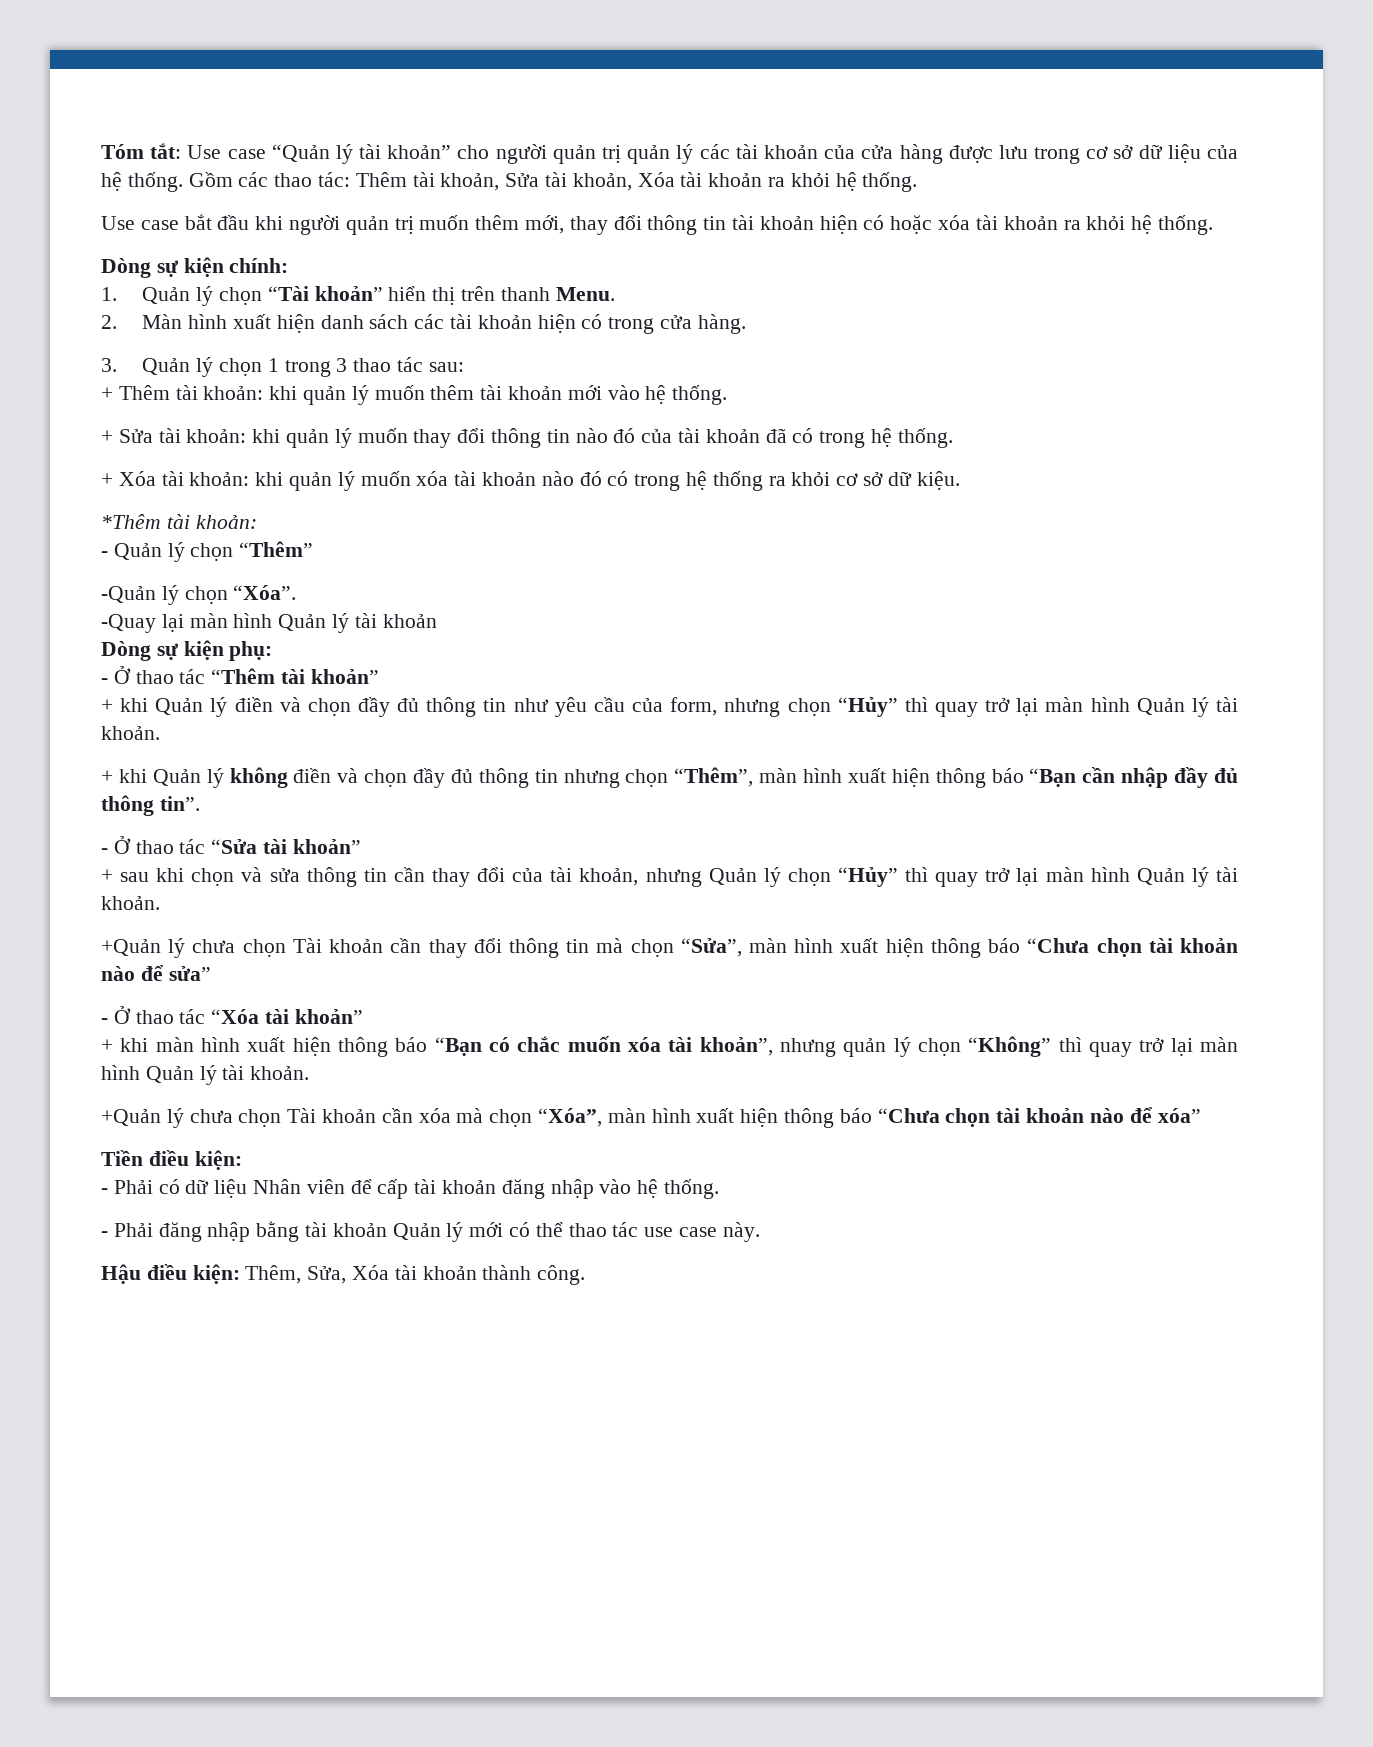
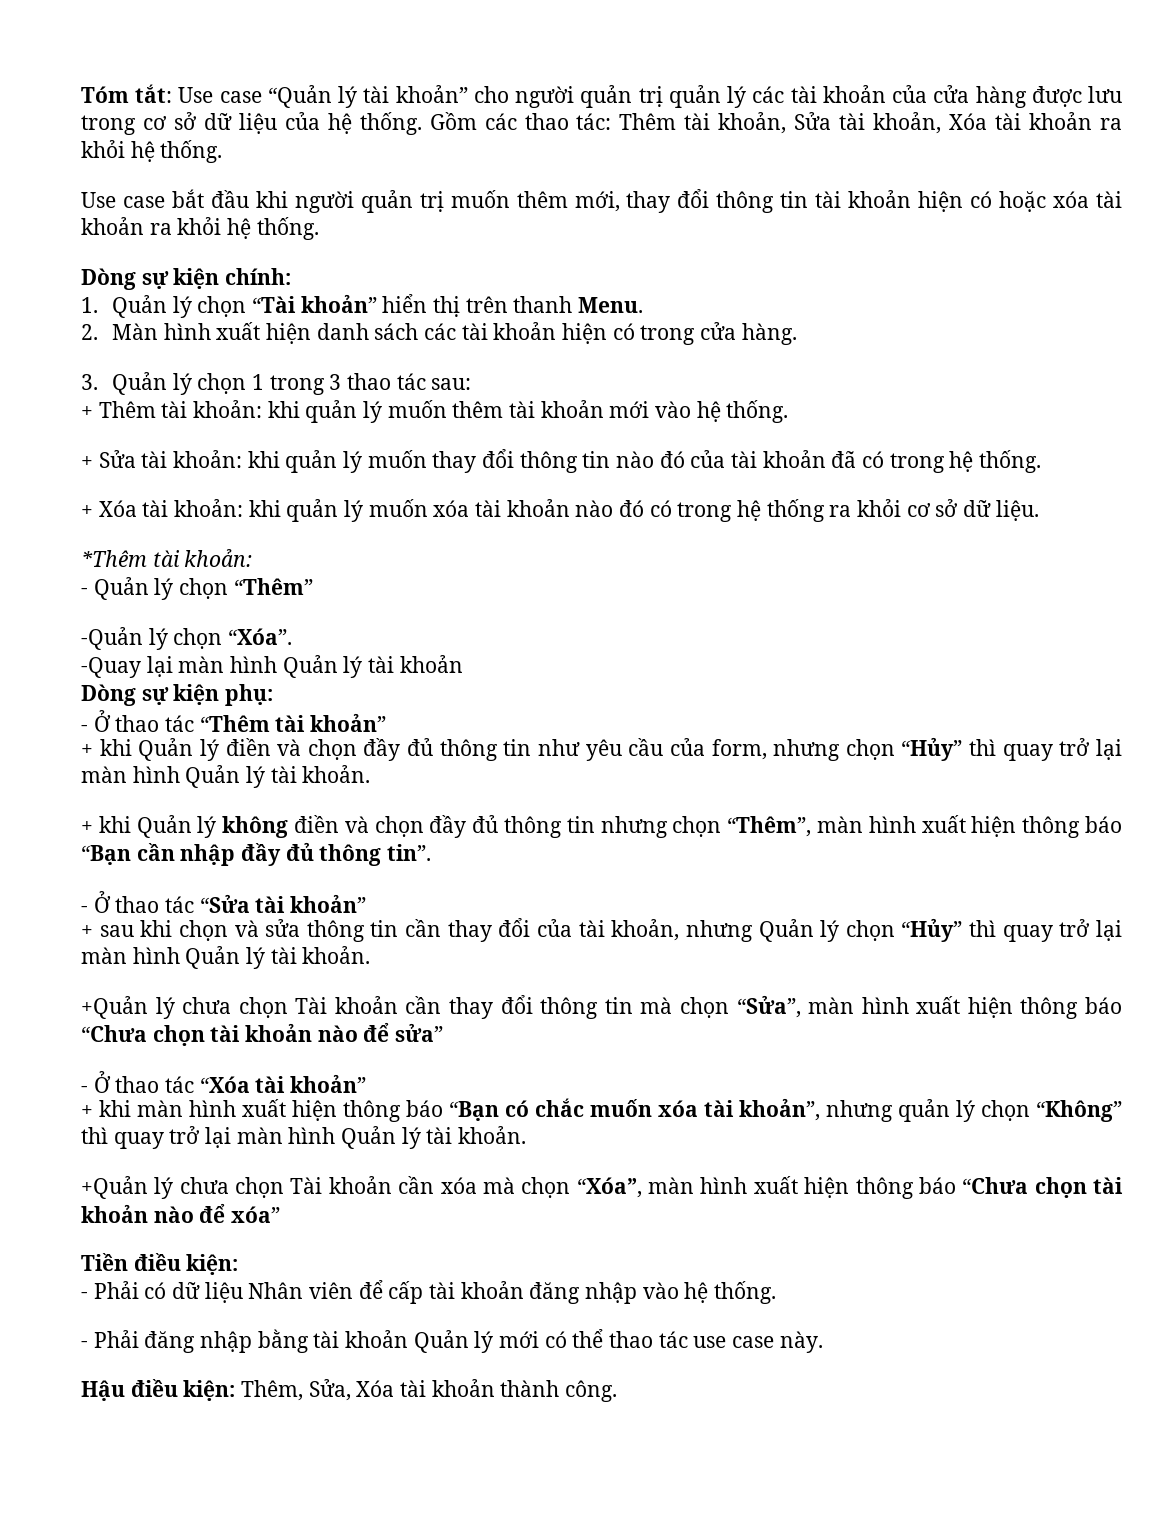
[916,471,960,490] kiệu. -> [995,500,1039,521] liệu.

